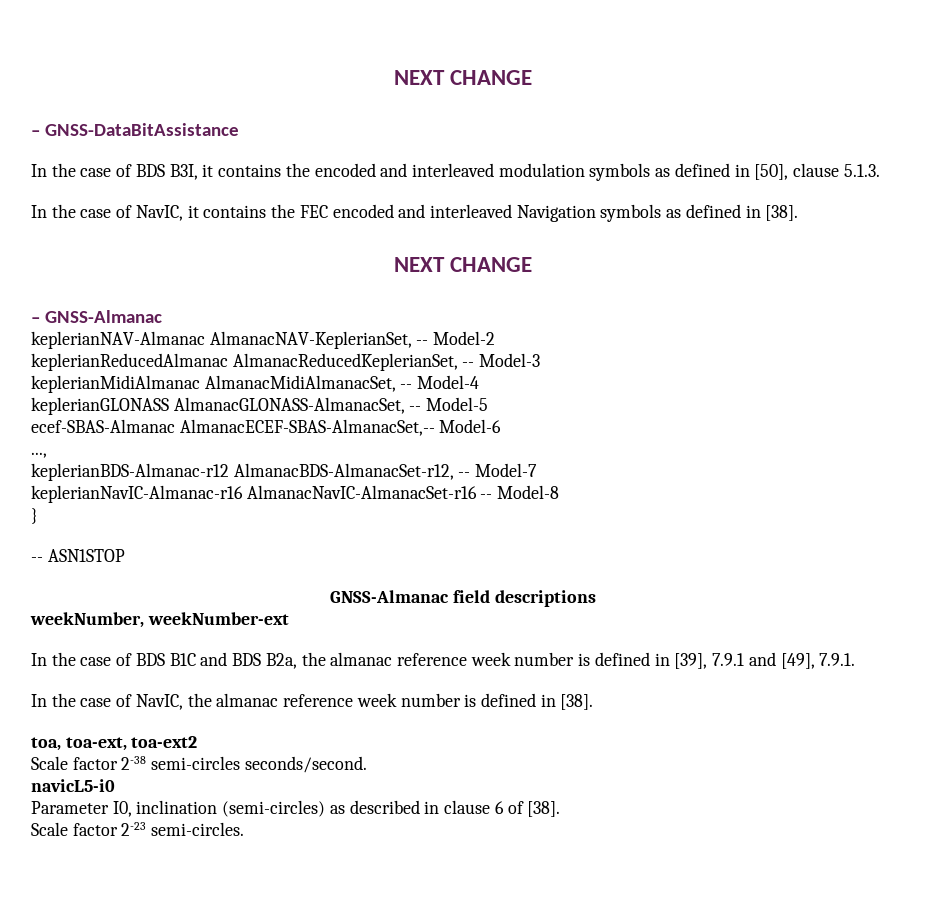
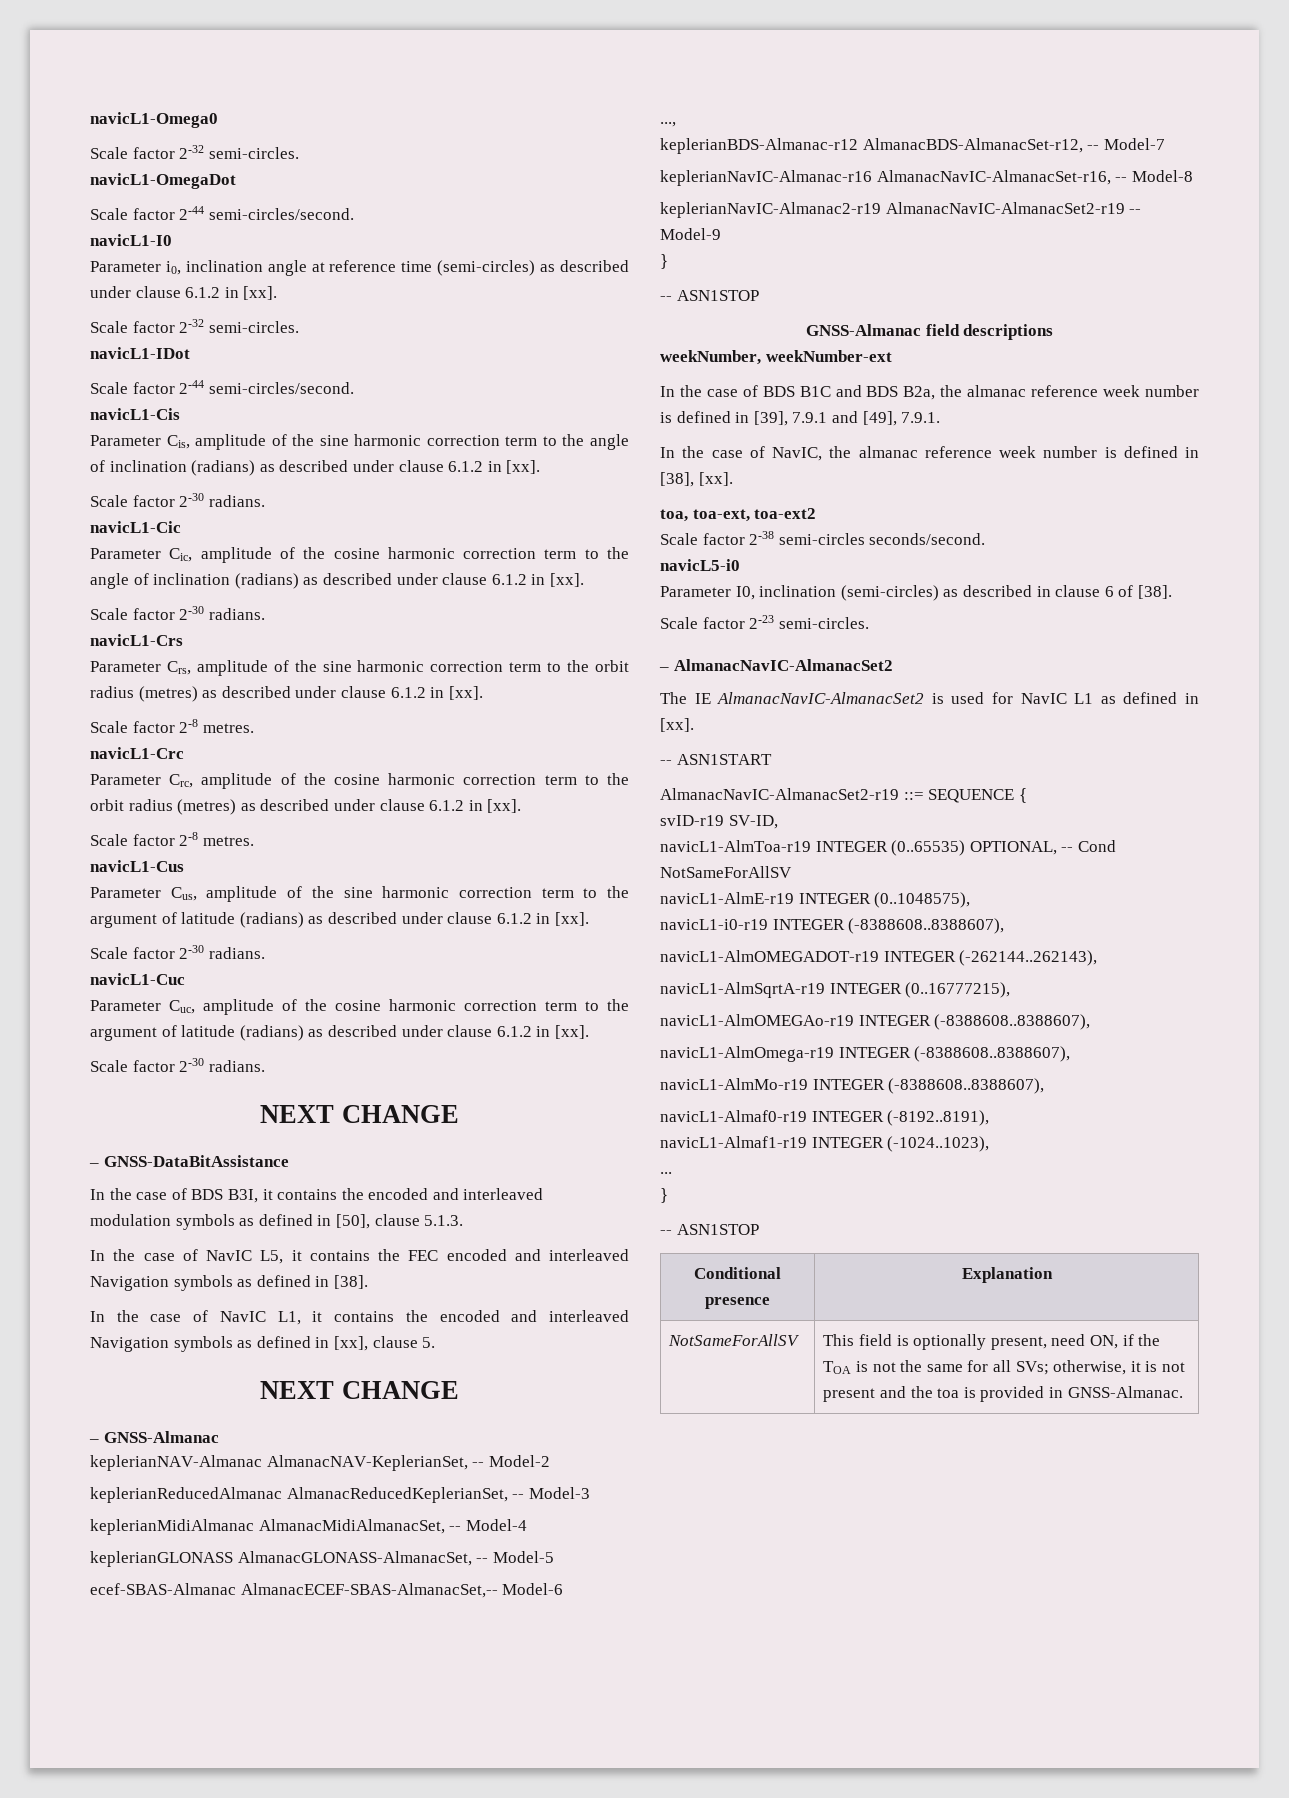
(393, 77) none -> [90,112,218,128] [90,145,299,159] [90,173,236,189] [90,206,354,220] [90,234,172,246] [90,260,629,276] [90,286,278,300] [90,319,299,333] [90,347,190,359] [90,380,354,394] [90,408,180,420] [90,434,629,450] [90,460,541,476] [90,493,265,507] [90,521,181,533] [90,547,629,563] [90,573,584,589] [90,606,265,620] [90,634,183,646] [90,660,630,676] [90,686,483,702] [90,719,254,733] [90,747,184,759] [90,773,629,789] [90,799,522,815] [90,832,254,846] [90,860,184,872] [90,886,629,902] [90,912,589,928] [90,945,265,959] [90,973,185,985] [90,999,629,1015] [90,1025,589,1041] [90,1058,265,1072] navicL1-Omega0 // Scale factor 2-32 semi-circles. // navicL1-OmegaDot // Scale factor 2-44 semi-circles/second. // navicL1-I0 // Parameter i0, inclination angle at reference time (semi-circles) as described under clause 6.1.2 in [xx]. // Scale factor 2-32 semi-circles. // navicL1-IDot // Scale factor 2-44 semi-circles/second. // navicL1-Cis // Parameter Cis, amplitude of the sine harmonic correction term to the angle of inclination (radians) as described under clause 6.1.2 in [xx]. // Scale factor 2-30 radians. // navicL1-Cic // Parameter Cic, amplitude of the cosine harmonic correction term to the angle of inclination (radians) as described under clause 6.1.2 in [xx]. // Scale factor 2-30 radians. // navicL1-Crs // Parameter Crs, amplitude of the sine harmonic correction term to the orbit radius (metres) as described under clause 6.1.2 in [xx]. // Scale factor 2-8 metres. // navicL1-Crc // Parameter Crc, amplitude of the cosine harmonic correction term to the orbit radius (metres) as described under clause 6.1.2 in [xx]. // Scale factor 2-8 metres. // navicL1-Cus // Parameter Cus, amplitude of the sine harmonic correction term to the argument of latitude (radians) as described under clause 6.1.2 in [xx]. // Scale factor 2-30 radians. // navicL1-Cuc // Parameter Cuc, amplitude of the cosine harmonic correction term to the argument of latitude (radians) as described under clause 6.1.2 in [xx]. // Scale factor 2-30 radians. //
[135,205,183,221] NavIC, -> [206,1250,284,1264] NavIC L5,
(799, 213) none -> [90,1310,629,1325] [90,1336,436,1352] // In the case of NavIC L1, it contains the encoded and interleaved Navigation symbols as defined in [xx], clause 5.
[246,485,477,499] AlmanacNavIC-AlmanacSet-r16 -> [876,170,1111,185] AlmanacNavIC-AlmanacSet-r16,
(560, 492) none -> [660,202,1142,218] [660,228,721,240] // keplerianNavIC-Almanac2-r19 AlmanacNavIC-AlmanacSet2-r19 -- Model-9
[560,694,594,710] [38]. -> [660,472,733,487] [38], [xx].
(245, 829) none -> [659,659,893,671] [660,692,1199,704] [660,718,694,732] [660,754,772,765] [660,788,1027,803] [660,815,778,829] [660,840,1116,856] [660,866,792,878] [660,892,971,908] [660,918,1005,934] [660,950,1098,966] [660,982,1011,998] [660,1014,1091,1030] [660,1046,1071,1062] [660,1078,1045,1094] [660,1110,990,1126] [660,1136,990,1152] [660,1172,672,1174] [660,1188,668,1203] [660,1224,759,1235] [694,1267,781,1279] [705,1297,770,1309] [961,1267,1053,1283] [668,1334,801,1346] [823,1334,1161,1350] [823,1360,1185,1375] [823,1386,1183,1402] // – AlmanacNavIC-AlmanacSet2 // The IE AlmanacNavIC-AlmanacSet2 is used for NavIC L1 as defined in [xx]. // -- ASN1START // AlmanacNavIC-AlmanacSet2-r19 ::= SEQUENCE { // svID-r19 SV-ID, // navicL1-AlmToa-r19 INTEGER (0..65535) OPTIONAL, -- Cond NotSameForAllSV // navicL1-AlmE-r19 INTEGER (0..1048575), // navicL1-i0-r19 INTEGER (-8388608..8388607), // navicL1-AlmOMEGADOT-r19 INTEGER (-262144..262143), // navicL1-AlmSqrtA-r19 INTEGER (0..16777215), // navicL1-AlmOMEGAo-r19 INTEGER (-8388608..8388607), // navicL1-AlmOmega-r19 INTEGER (-8388608..8388607), // navicL1-AlmMo-r19 INTEGER (-8388608..8388607), // navicL1-Almaf0-r19 INTEGER (-8192..8191), // navicL1-Almaf1-r19 INTEGER (-1024..1023), // ... // } // -- ASN1STOP // Conditional presence | Explanation // NotSameForAllSV | This field is optionally present, need ON, if the TOA is not the same for all SVs; otherwise, it is not present and the toa is provided in GNSS-Almanac.

